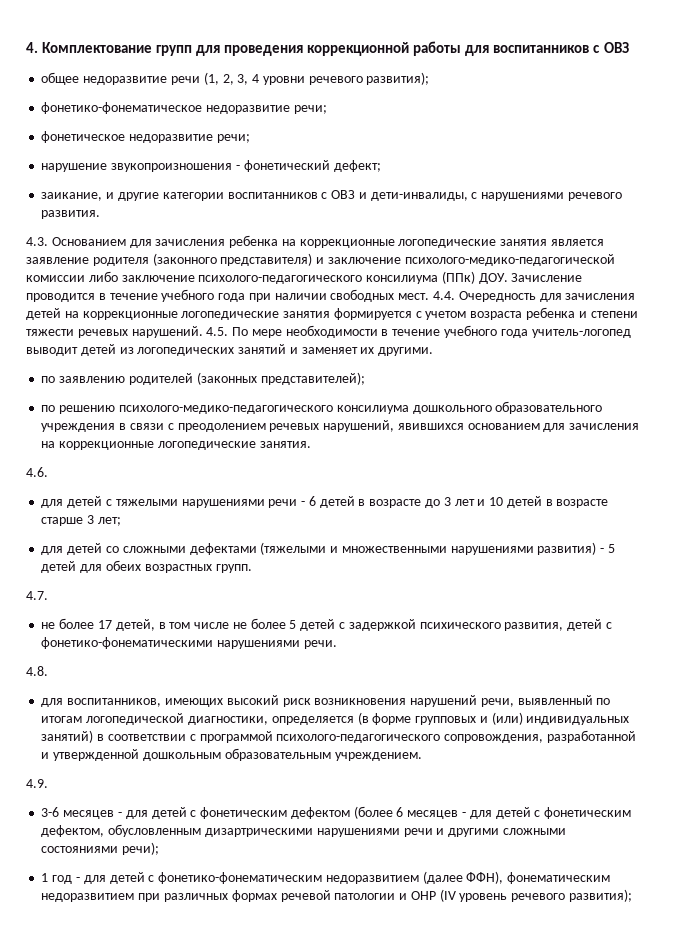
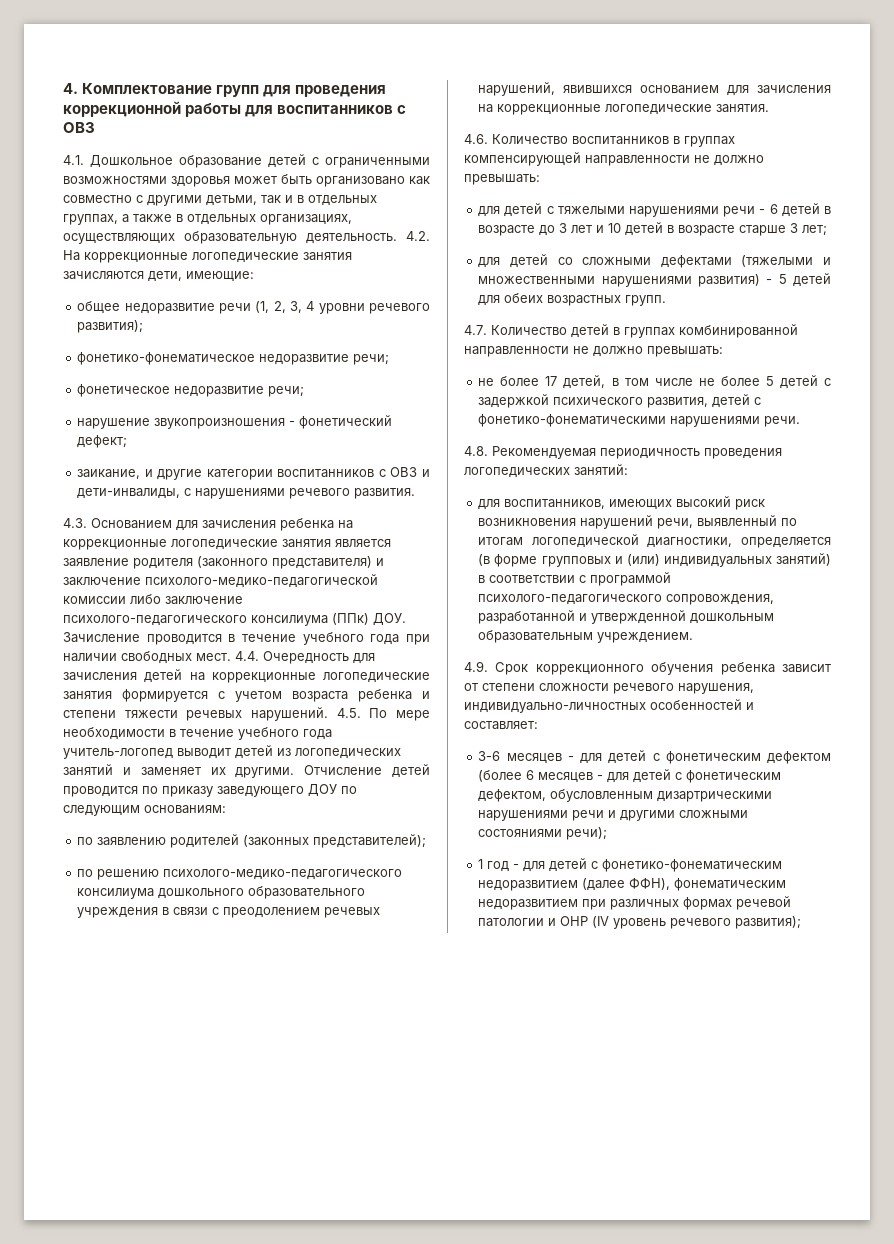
(629, 47) none -> [63,154,430,168] [63,174,430,187] [63,195,377,206] [63,214,352,225] [63,231,430,244] [63,250,352,263] [63,271,254,282] // 4.1. Дошкольное образование детей с ограниченными возможностями здоровья может быть организовано как совместно с другими детьми, так и в отдельных группах, а также в отдельных организациях, осуществляющих образовательную деятельность. 4.2. На коррекционные логопедические занятия зачисляются дети, имеющие:
(434, 351) none -> [304,764,430,778] [63,784,357,797] [63,805,226,816] Отчисление детей проводится по приказу заведующего ДОУ по следующим основаниям:
(48, 472) none -> [492,134,735,147] [464,152,764,166] [464,174,540,185] Количество воспитанников в группах компенсирующей направленности не должно превышать:
(48, 595) none -> [491,324,798,338] [464,346,723,357] Количество детей в группах комбинированной направленности не должно превышать:
(48, 671) none -> [492,446,782,459] [464,464,628,478] Рекомендуемая периодичность проведения логопедических занятий:
(48, 783) none -> [495,662,831,675] [464,683,754,694] [464,699,754,713] [464,721,538,730] Срок коррекционного обучения ребенка зависит от степени сложности речевого нарушения, индивидуально-личностных особенностей и составляет:

